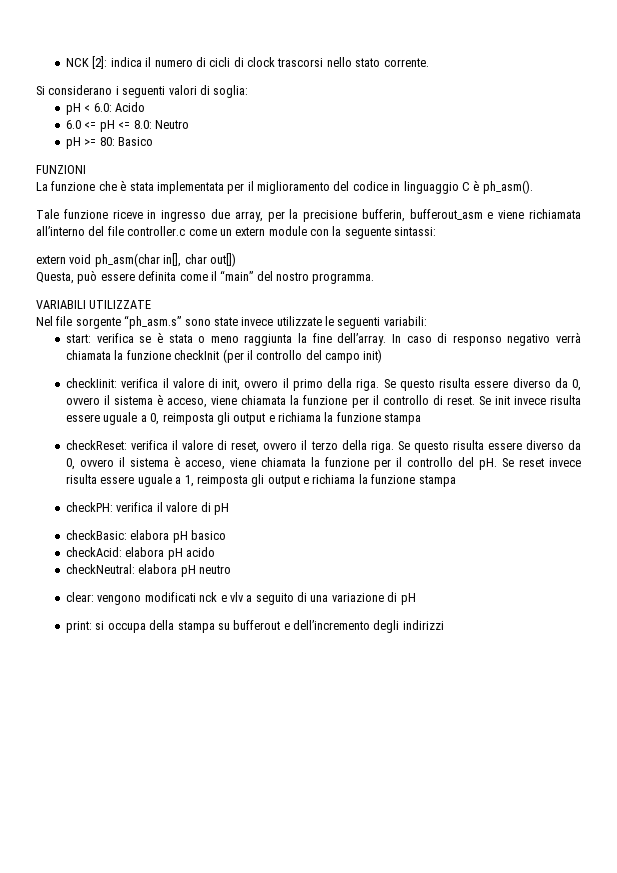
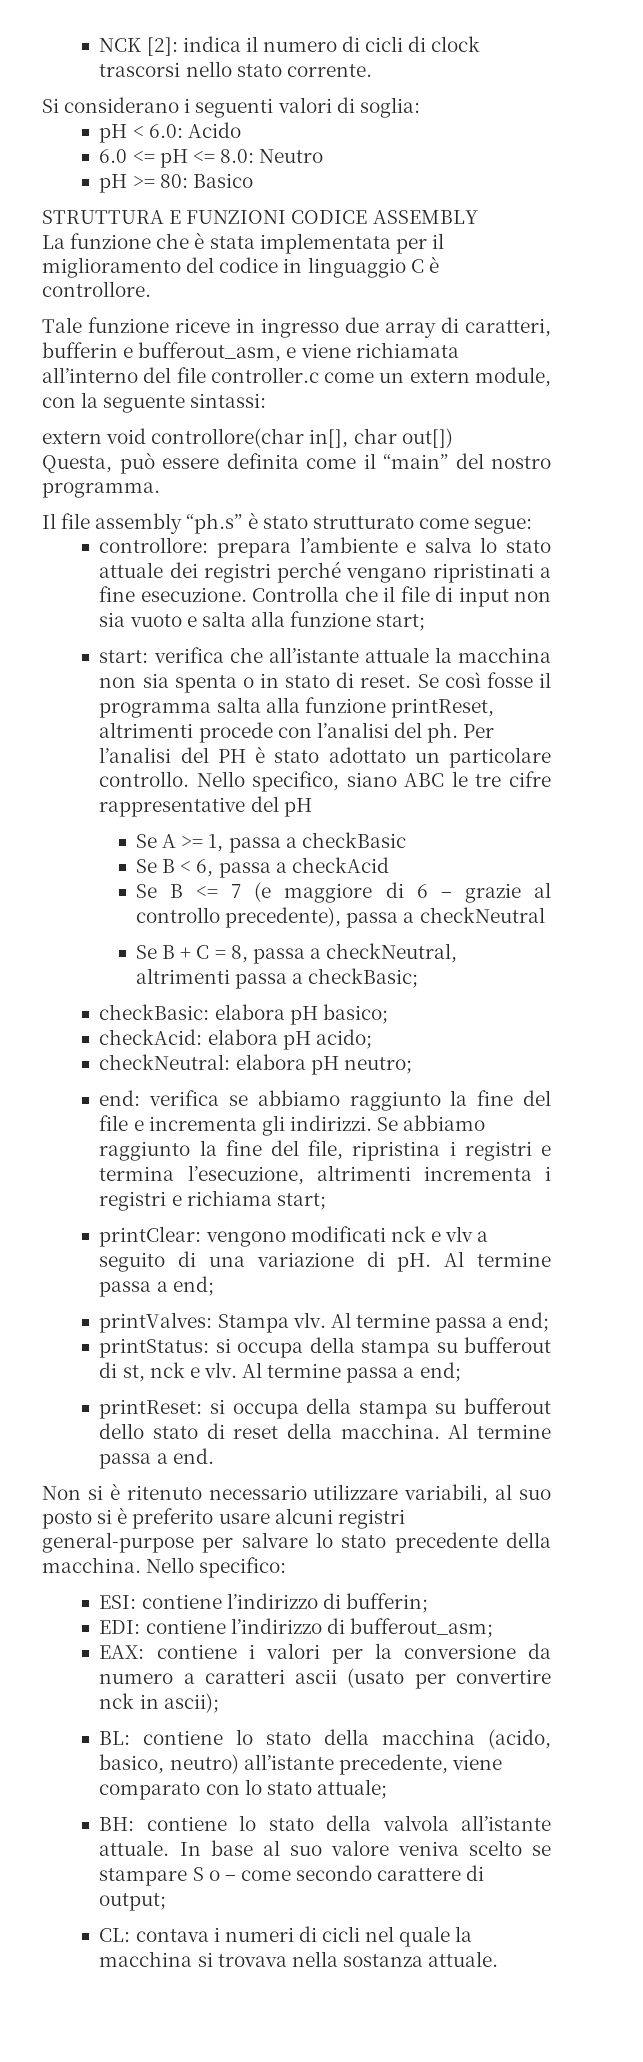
(154, 141) none -> [42,210,182,224] STRUTTURA E
(86, 169) none -> [291,210,478,224] CODICE ASSEMBLY
[482,180,533,194] ph_asm(). -> [42,281,151,297] controllore.
[234,209,483,222] array, per la precisione bufferin, bufferout_asm -> [385,317,551,338] [42,342,282,362] array di caratteri, bufferin e bufferout_asm,
[268,226,307,236] module -> [474,367,551,387] module,
[94,253,160,267] ph_asm(char -> [151,428,305,448] controllore(char
[36,300,152,309] [36,315,427,329] [66,332,581,346] [66,349,383,363] [66,378,581,391] [66,394,582,408] [66,412,422,425] [66,440,581,453] [66,456,582,470] [66,474,456,487] [66,502,229,515] VARIABILI UTILIZZATE // Nel file sorgente “ph_asm.s” sono state invece utilizzate le seguenti variabili: // start: verifica se è stata o meno raggiunta la fine dell’array. In caso di responso negativo verrà chiamata la funzione checkInit (per il controllo del campo init) // checkIinit: verifica il valore di init, ovvero il primo della riga. Se questo risulta essere diverso da 0, ovvero il sistema è acceso, viene chiamata la funzione per il controllo di reset. Se init invece risulta essere uguale a 0, reimposta gli output e richiama la funzione stampa // checkReset: verifica il valore di reset, ovvero il terzo della riga. Se questo risulta essere diverso da 0, ovvero il sistema è acceso, viene chiamata la funzione per il controllo del pH. Se reset invece risulta essere uguale a 1, reimposta gli output e richiama la funzione stampa // checkPH: verifica il valore di pH -> [42,512,533,534] [99,537,552,558] [99,561,551,583] [99,586,551,607] [99,611,426,631] [99,647,552,663] [99,672,551,693] [99,697,494,718] [99,722,495,743] [99,746,551,768] [99,771,552,792] [99,796,312,817] [135,832,406,853] [135,857,389,878] [135,882,551,903] [135,907,545,928] [135,943,458,964] [135,968,419,989] Il file assembly “ph.s” è stato strutturato come segue: // controllore: prepara l’ambiente e salva lo stato attuale dei registri perché vengano ripristinati a fine esecuzione. Controlla che il file di input non sia vuoto e salta alla funzione start; // start: verifica che all’istante attuale la macchina non sia spenta o in stato di reset. Se così fosse il programma salta alla funzione printReset, altrimenti procede con l’analisi del ph. Per l’analisi del PH è stato adottato un particolare controllo. Nello specifico, siano ABC le tre cifre rappresentative del pH // Se A >= 1, passa a checkBasic // Se B < 6, passa a checkAcid // Se B <= 7 (e maggiore di 6 – grazie al controllo precedente), passa a checkNeutral // Se B + C = 8, passa a checkNeutral, altrimenti passa a checkBasic;
[191,530,227,540] basico -> [322,1004,388,1024] basico;
[186,547,216,557] acido -> [315,1029,372,1049] acido;
[199,565,232,574] [66,592,95,602] neutro // clear: -> [343,1057,412,1074] [99,1090,552,1111] [99,1115,486,1136] [99,1140,551,1161] [99,1165,551,1185] [99,1190,326,1211] [99,1226,202,1247] neutro; // end: verifica se abbiamo raggiunto la fine del file e incrementa gli indirizzi. Se abbiamo raggiunto la fine del file, ripristina i registri e termina l’esecuzione, altrimenti incrementa i registri e richiama start; // printClear:
[400,593,416,605] [66,620,444,633] pH // print: si occupa della stampa su bufferout e dell’incremento degli indirizzi -> [397,1251,552,1272] [99,1276,214,1297] [99,1312,550,1333] [99,1337,551,1358] [99,1362,461,1383] [99,1398,552,1419] [99,1423,551,1439] [99,1448,214,1469] [42,1483,551,1504] [42,1507,405,1529] [42,1532,551,1553] [42,1557,287,1578] [99,1593,428,1613] [99,1618,493,1638] [99,1643,551,1664] [99,1668,551,1689] [99,1693,219,1713] [99,1729,551,1749] [99,1754,502,1775] [99,1779,387,1800] [99,1815,551,1831] [99,1840,551,1856] [99,1865,485,1886] [99,1893,167,1911] [99,1926,473,1947] [99,1951,499,1967] pH. Al termine passa a end; // printValves: Stampa vlv. Al termine passa a end; // printStatus: si occupa della stampa su bufferout di st, nck e vlv. Al termine passa a end; // printReset: si occupa della stampa su bufferout dello stato di reset della macchina. Al termine passa a end. // Non si è ritenuto necessario utilizzare variabili, al suo posto si è preferito usare alcuni registri general-purpose per salvare lo stato precedente della macchina. Nello specifico: // ESI: contiene l’indirizzo di bufferin; // EDI: contiene l’indirizzo di bufferout_asm; // EAX: contiene i valori per la conversione da numero a caratteri ascii (usato per convertire nck in ascii); // BL: contiene lo stato della macchina (acido, basico, neutro) all’istante precedente, viene comparato con lo stato attuale; // BH: contiene lo stato della valvola all’istante attuale. In base al suo valore veniva scelto se stampare S o – come secondo carattere di output; // CL: contava i numeri di cicli nel quale la macchina si trovava nella sostanza attuale.

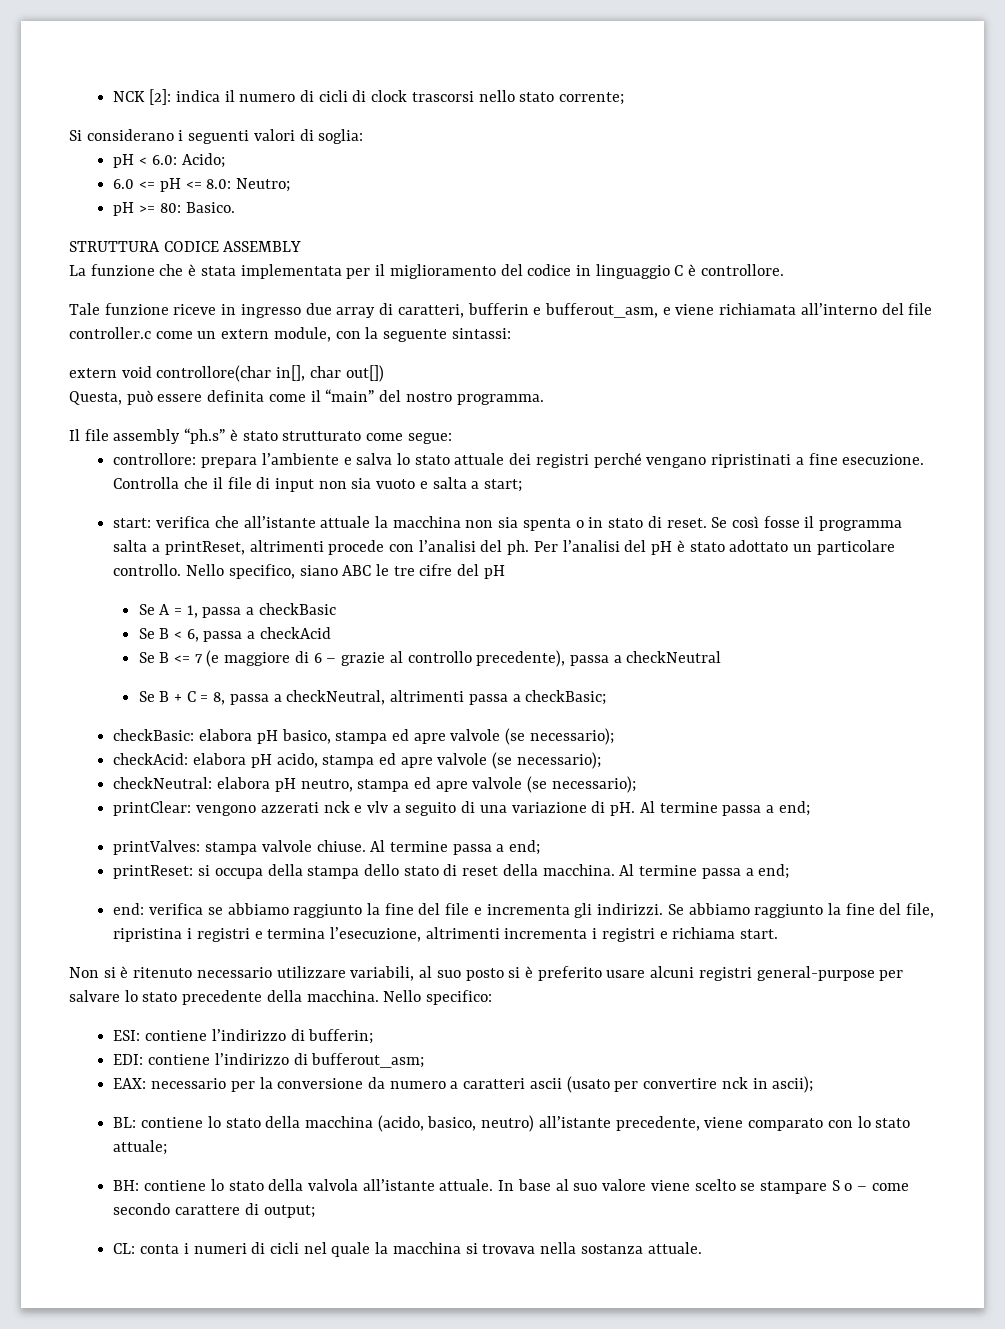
[286,64,372,77] corrente. -> [559,92,625,105] corrente;
[187,122,241,138] Acido -> [181,153,225,168] Acido;
[259,149,324,163] Neutro -> [236,178,291,192] Neutro;
[192,173,253,188] Basico -> [185,202,235,213] Basico.
[169,210,287,224] E FUNZIONI -> (160, 246) none
[250,611,372,627] alla funzione -> [471,481,480,489] a
[265,697,386,713] alla funzione -> [152,544,161,552] a
[217,749,246,763] PH -> [651,541,673,555] pH
[99,797,246,817] rappresentative -> (453, 570) none
[181,836,204,848] >= -> [173,608,182,615] =
[322,1004,388,1024] [99,1029,372,1050] [99,1054,412,1075] basico; // checkAcid: elabora pH acido; // checkNeutral: elabora pH neutro; -> [281,728,614,745] [113,752,601,769] [113,776,636,793] [113,801,810,816] [113,840,541,855] [113,864,790,879] basico, stampa ed apre valvole (se necessario); // checkAcid: elabora pH acido, stampa ed apre valvole (se necessario); // checkNeutral: elabora pH neutro, stampa ed apre valvole (se necessario); // printClear: vengono azzerati nck e vlv a seguito di una variazione di pH. Al termine passa a end; // printValves: stampa valvole chiuse. Al termine passa a end; // printReset: si occupa della stampa dello stato di reset della macchina. Al termine passa a end;
[276,1193,326,1210] [99,1226,489,1247] [99,1251,552,1272] [99,1276,214,1297] [99,1312,550,1333] [99,1337,551,1358] [99,1362,461,1383] [99,1398,552,1419] [99,1423,551,1439] [99,1448,214,1469] start; // printClear: vengono modificati nck e vlv a seguito di una variazione di pH. Al termine passa a end; // printValves: Stampa vlv. Al termine passa a end; // printStatus: si occupa della stampa su bufferout di st, nck e vlv. Al termine passa a end; // printReset: si occupa della stampa su bufferout dello stato di reset della macchina. Al termine passa a end. -> [740,929,779,939] start.
[156,1643,320,1659] contiene i valori -> [151,1078,227,1089] necessario
[397,1841,459,1856] veniva -> [650,1180,690,1191] viene
[135,1929,209,1942] contava -> [140,1244,180,1254] conta

